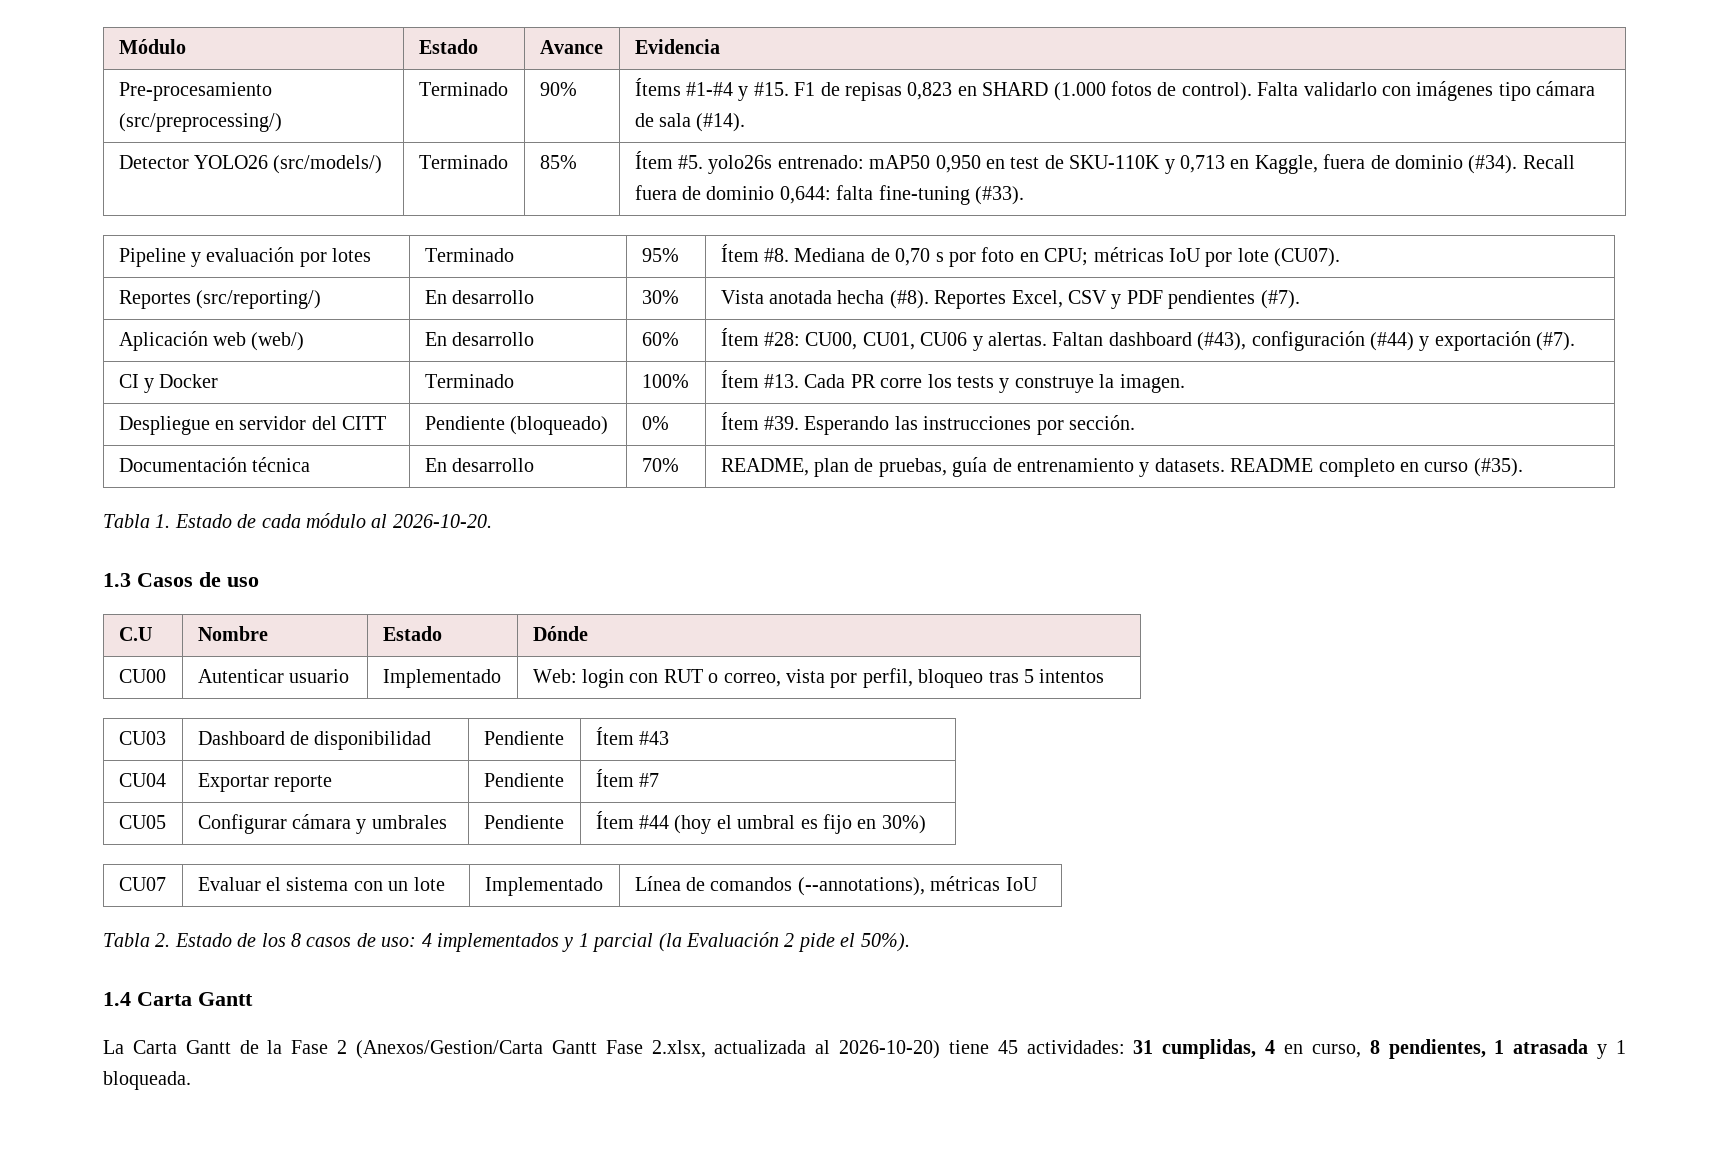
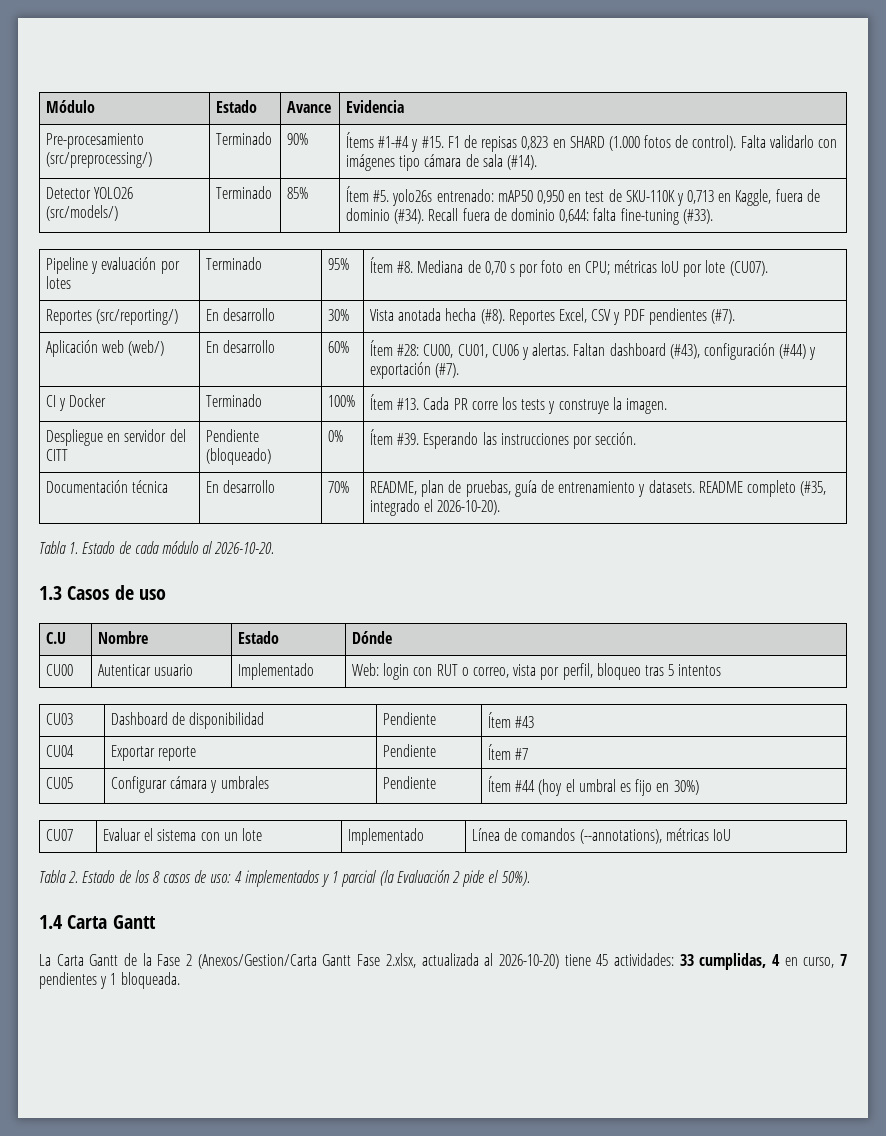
[1399,458,1523,477] en curso (#35). -> [800,481,827,496] [370,499,501,516] (#35, integrado el 2026-10-20).
[1133,1040,1154,1054] 31 -> [679,954,694,966] 33
[1369,1039,1589,1059] 8 pendientes, 1 atrasada -> [839,954,847,966] [39,972,97,989] 7 pendientes

